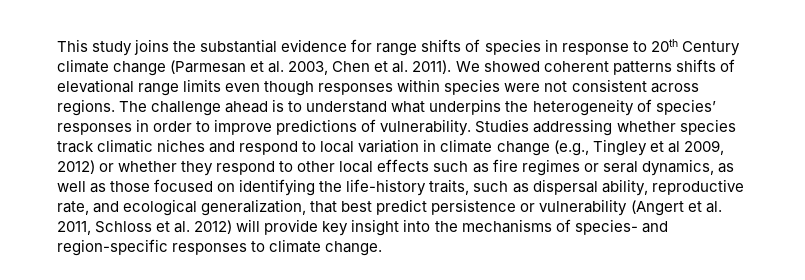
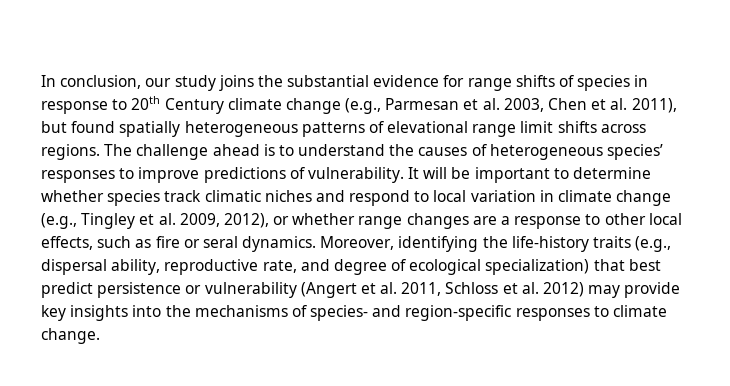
[57,39,88,52] This -> [41,75,172,89] In conclusion, our
[170,60,247,74] (Parmesan -> [345,98,460,114] (e.g., Parmesan
[412,59,735,75] [57,79,647,96] 2011). We showed coherent patterns shifts of elevational range limits even though responses within species were not consistent -> [631,98,677,113] [41,121,597,137] 2011), but found spatially heterogeneous patterns of elevational range limit shifts
[391,99,716,116] [57,119,193,135] what underpins the heterogeneity of species’ responses in order -> [389,144,664,160] [41,170,115,183] the causes of heterogeneous species’ responses
[475,119,613,136] Studies addressing -> [408,167,652,183] It will be important to determine
[667,140,724,155] [57,160,276,176] al 2009, 2012) or whether they respond -> [158,213,582,229] al. 2009, 2012), or whether range changes are a response
[377,159,430,172] effects -> [41,236,93,250] effects,
[521,159,580,176] regimes -> (180, 242) none
[641,159,734,176] [57,179,529,196] dynamics, as well as those focused on identifying the life-history traits, such as -> [242,236,672,252] dynamics. Moreover, identifying the life-history traits (e.g.,
[123,199,307,216] ecological generalization, -> [333,259,590,275] degree of ecological specialization)
[236,219,261,232] will -> [588,285,621,298] may
[351,219,400,236] insight -> [70,305,129,321] insights

